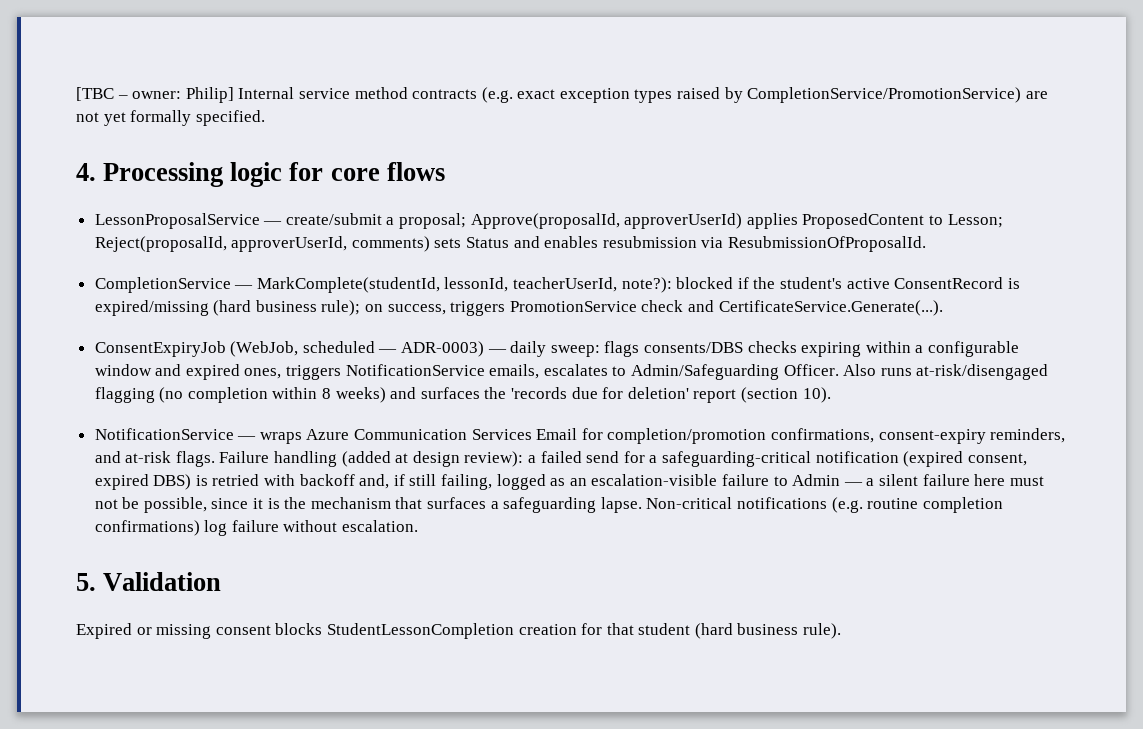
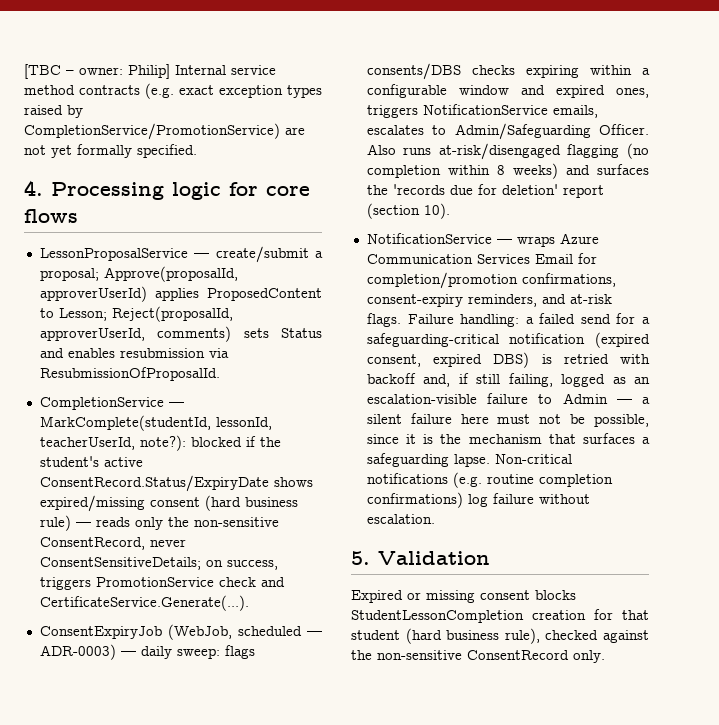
[894,277,1020,289] [94,300,361,316] ConsentRecord is expired/missing (hard business rule); -> [39,475,313,492] [39,495,298,512] [39,515,279,531] [39,537,186,550] [39,557,201,570] ConsentRecord.Status/ExpiryDate shows expired/missing consent (hard business rule) — reads only the non-sensitive ConsentRecord, never ConsentSensitiveDetails;
[274,451,524,467] handling (added at design review): -> [460,314,520,327] handling:
[803,623,842,639] rule). -> [504,628,649,644] [351,650,605,663] rule), checked against the non-sensitive ConsentRecord only.

